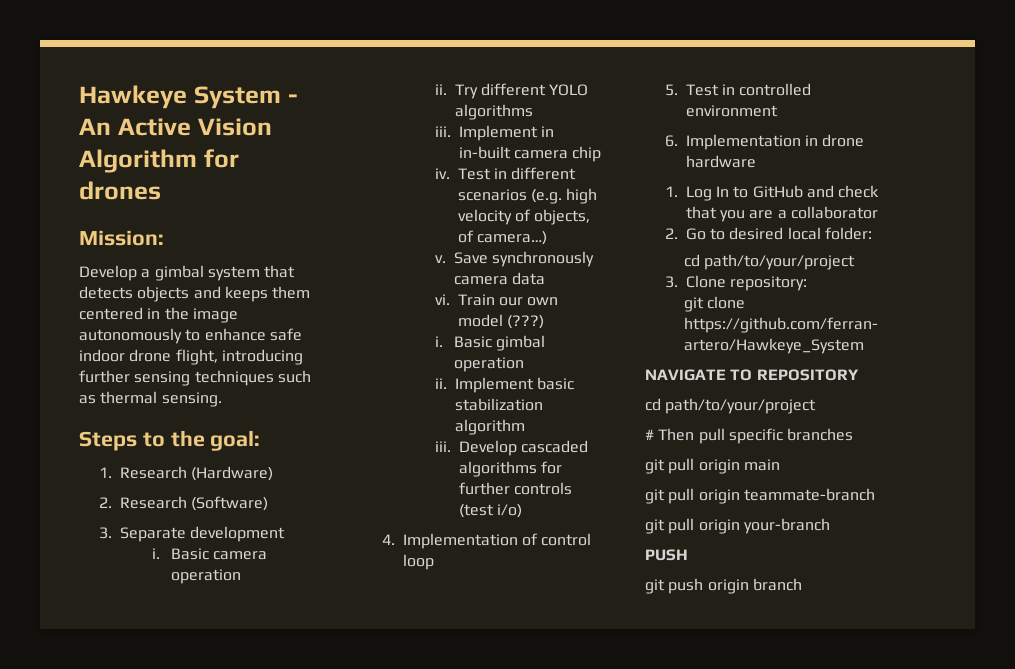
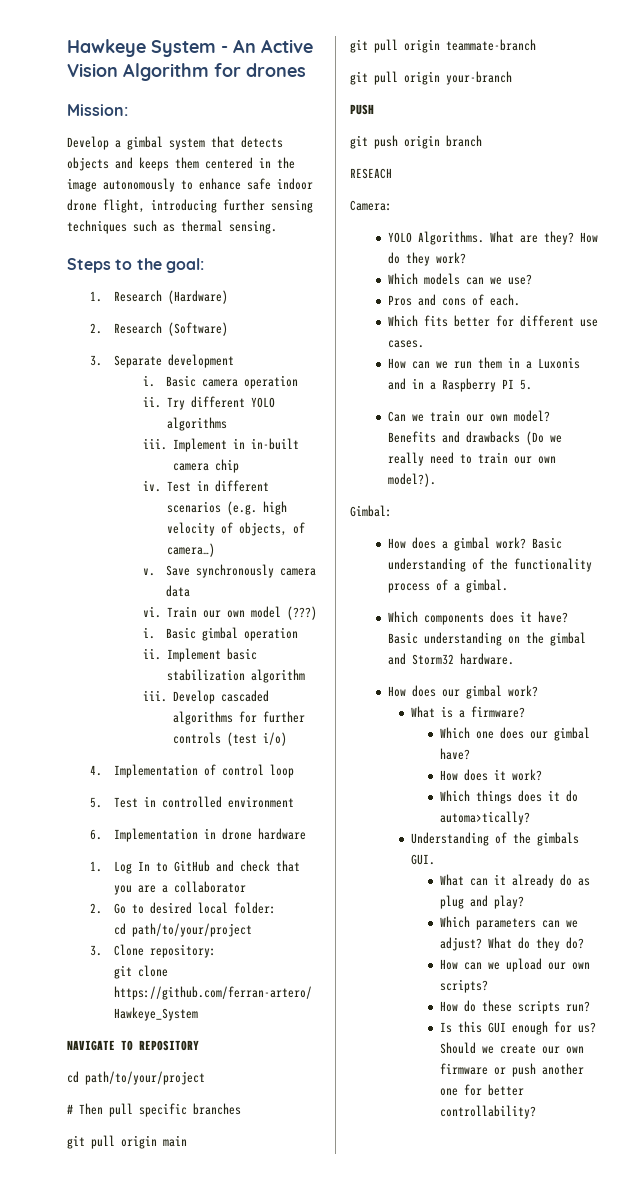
(802, 584) none -> [350,168,392,179] [350,200,392,211] [387,231,598,245] [387,252,466,266] [387,273,532,285] [387,294,520,306] [387,315,598,327] [387,340,424,348] [387,357,580,369] [387,378,532,392] [387,410,550,422] [387,431,562,445] [387,452,556,466] [387,473,436,487] [350,505,392,517] [387,537,562,551] [387,558,592,572] [387,579,508,593] [387,611,568,625] [387,632,586,646] [387,653,514,665] [387,685,538,699] [411,706,526,718] [439,727,590,741] [439,748,470,760] [439,769,542,781] [439,790,578,804] [439,811,530,825] [411,832,580,846] [411,854,436,865] [439,874,590,888] [439,895,524,909] [439,916,578,930] [439,937,584,951] [439,958,590,972] [439,979,488,993] [439,1000,590,1014] [439,1021,596,1035] [439,1042,584,1054] [439,1063,584,1077] [439,1084,524,1096] [439,1105,536,1119] // RESEACH // Camera: // YOLO Algorithms. What are they? How do they work? // Which models can we use? // Pros and cons of each. // Which fits better for different use cases. // How can we run them in a Luxonis and in a Raspberry PI 5. // Can we train our own model? Benefits and drawbacks (Do we really need to train our own model?). // Gimbal: // How does a gimbal work? Basic understanding of the functionality process of a gimbal. // Which components does it have? Basic understanding on the gimbal and Storm32 hardware. // How does our gimbal work? // What is a firmware? // Which one does our gimbal have? // How does it work? // Which things does it do automa>tically? // Understanding of the gimbals GUI. // What can it already do as plug and play? // Which parameters can we adjust? What do they do? // How can we upload our own scripts? // How do these scripts run? // Is this GUI enough for us? Should we create our own firmware or push another one for better controllability?

